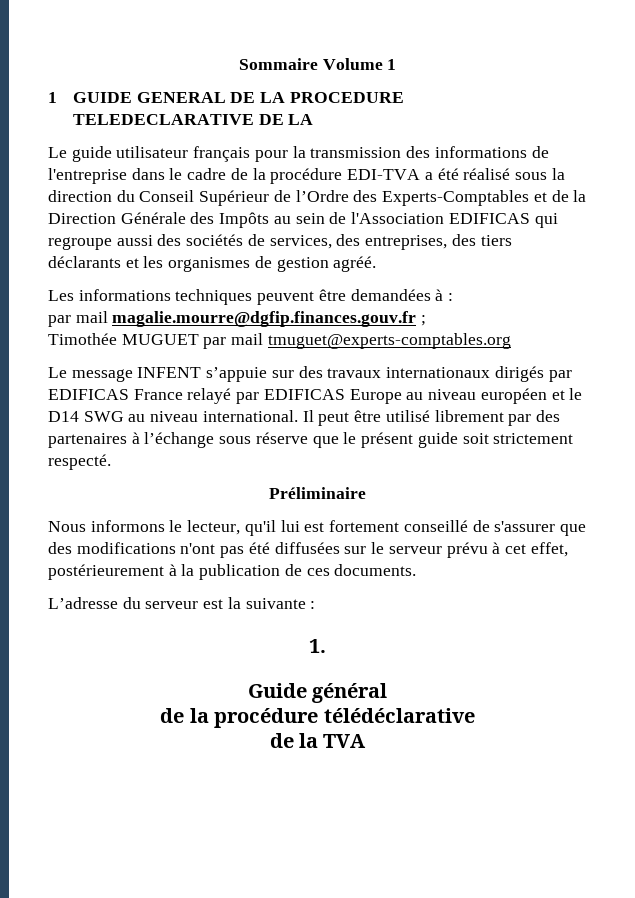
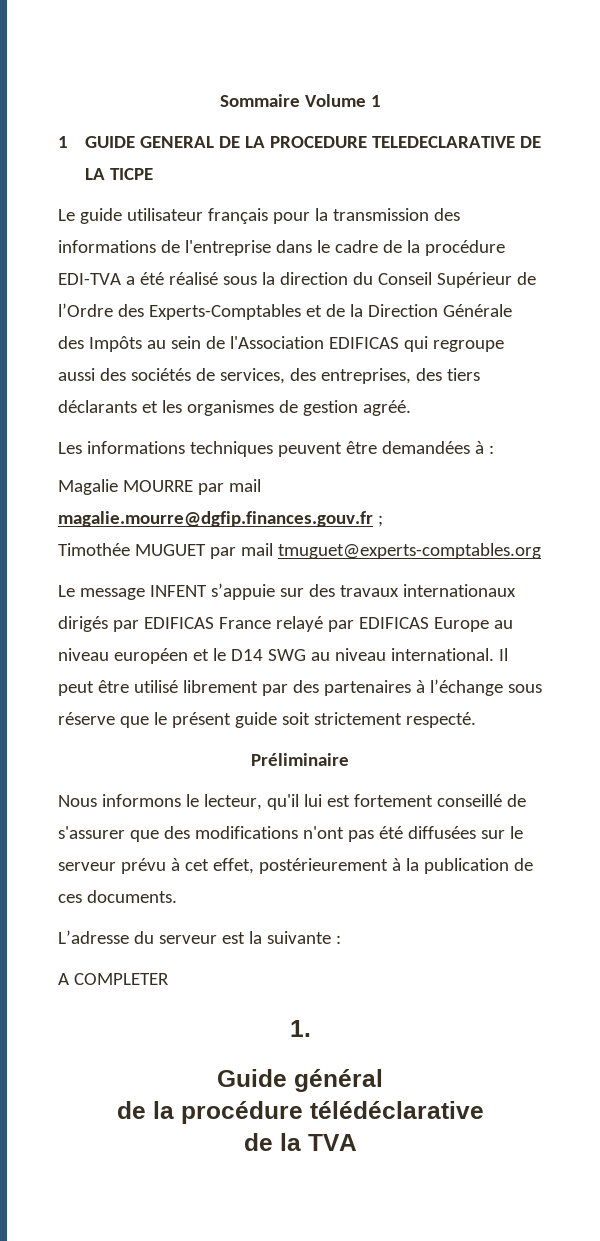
(314, 119) none -> [109,168,153,180] TICPE
(454, 297) none -> [58,479,193,495] Magalie MOURRE
(316, 605) none -> [58,973,169,985] // A COMPLETER

